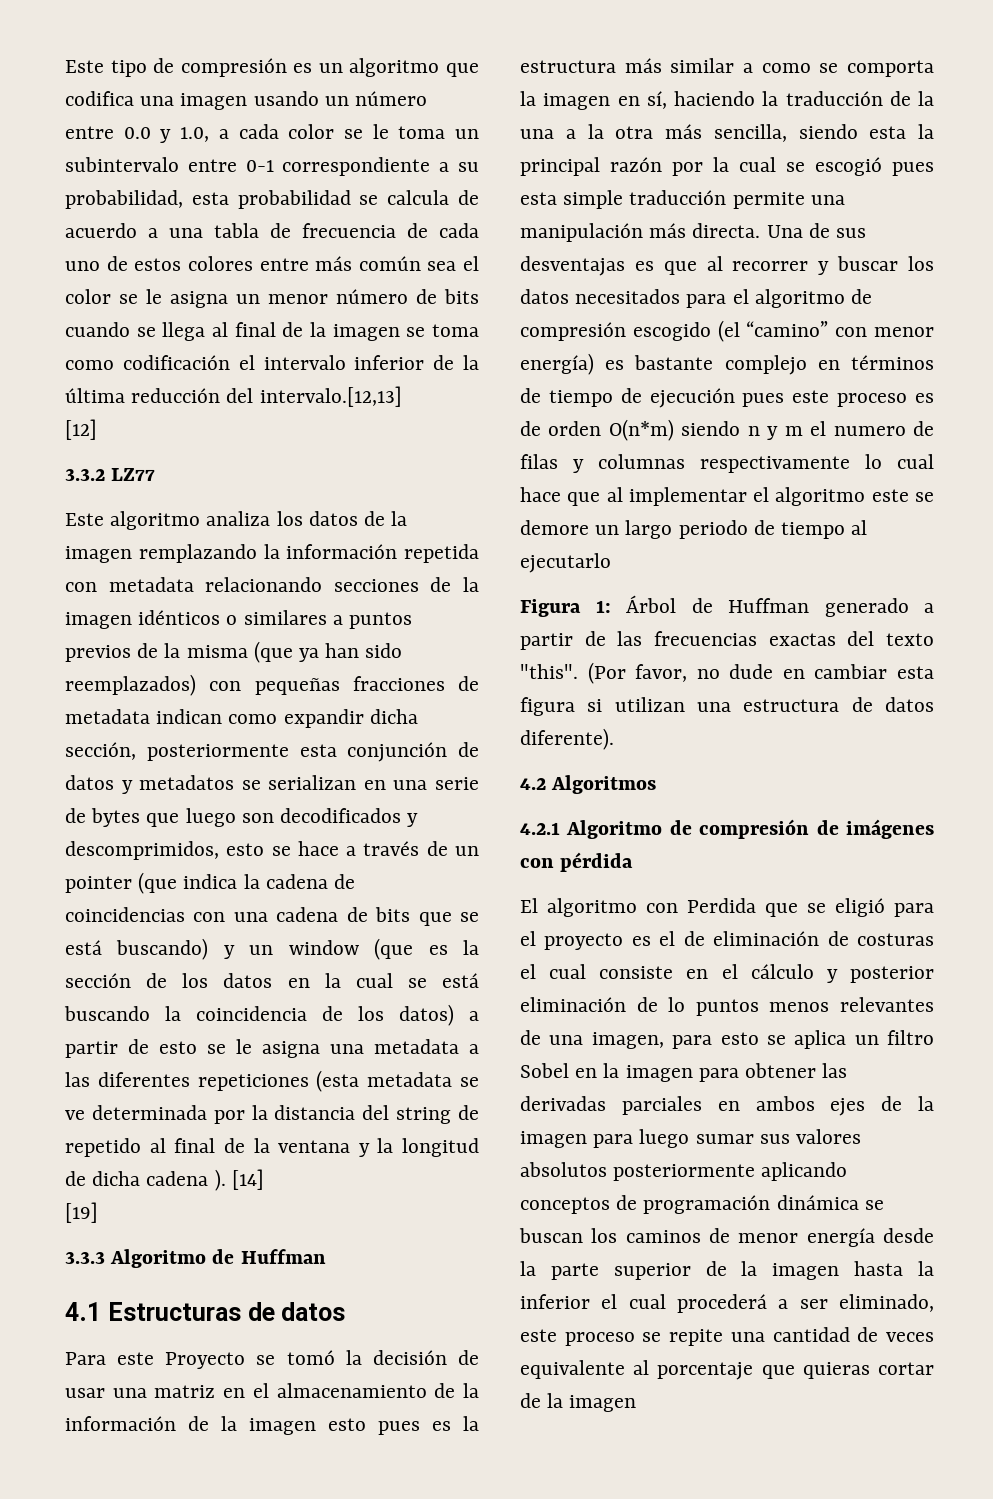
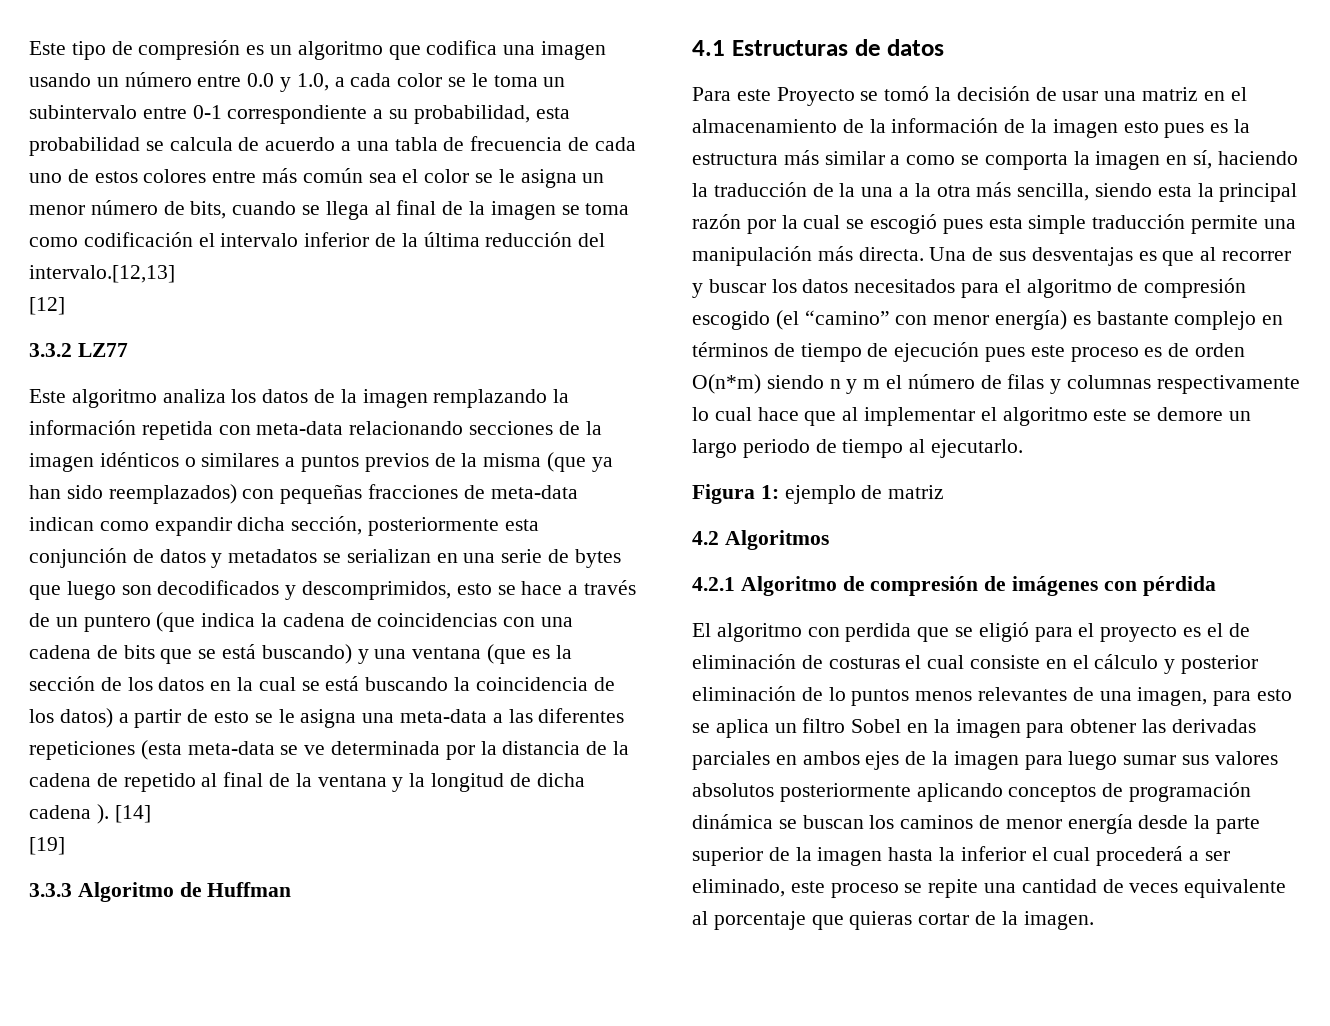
[444,289,479,304] bits -> [190,201,227,219] bits,
[108,577,194,592] metadata -> [256,421,344,435] meta-data
[65,709,150,724] metadata -> [490,485,578,499] meta-data
[65,876,132,893] pointer -> [83,615,151,632] puntero
[249,940,359,955] un window -> [374,647,482,659] una ventana
[374,1039,459,1054] metadata -> [400,709,488,723] meta-data
[367,1072,453,1087] metadata -> [187,741,275,755] meta-data
[362,1105,452,1124] del string -> [586,741,630,755] [29,773,91,787] de la cadena
[833,426,906,436] numero -> [907,374,975,389] número
[520,553,611,573] ejecutarlo -> [931,439,1024,458] ejecutarlo.
[626,595,934,617] [520,631,934,650] [520,662,934,684] [520,697,934,716] [520,728,614,750] Árbol de Huffman generado a partir de las frecuencias exactas del texto "this". (Por favor, no dude en cambiar esta figura si utilizan una estructura de datos diferente). -> [784,485,945,504] ejemplo de matriz
[687,898,756,913] Perdida -> [845,623,912,642] perdida
[569,1395,637,1412] imagen -> [1023,911,1094,930] imagen.

